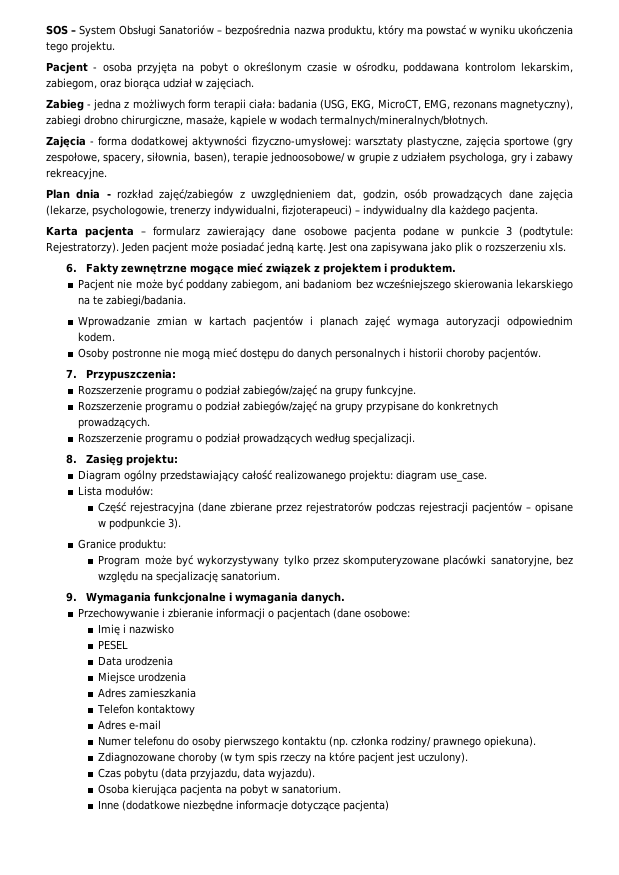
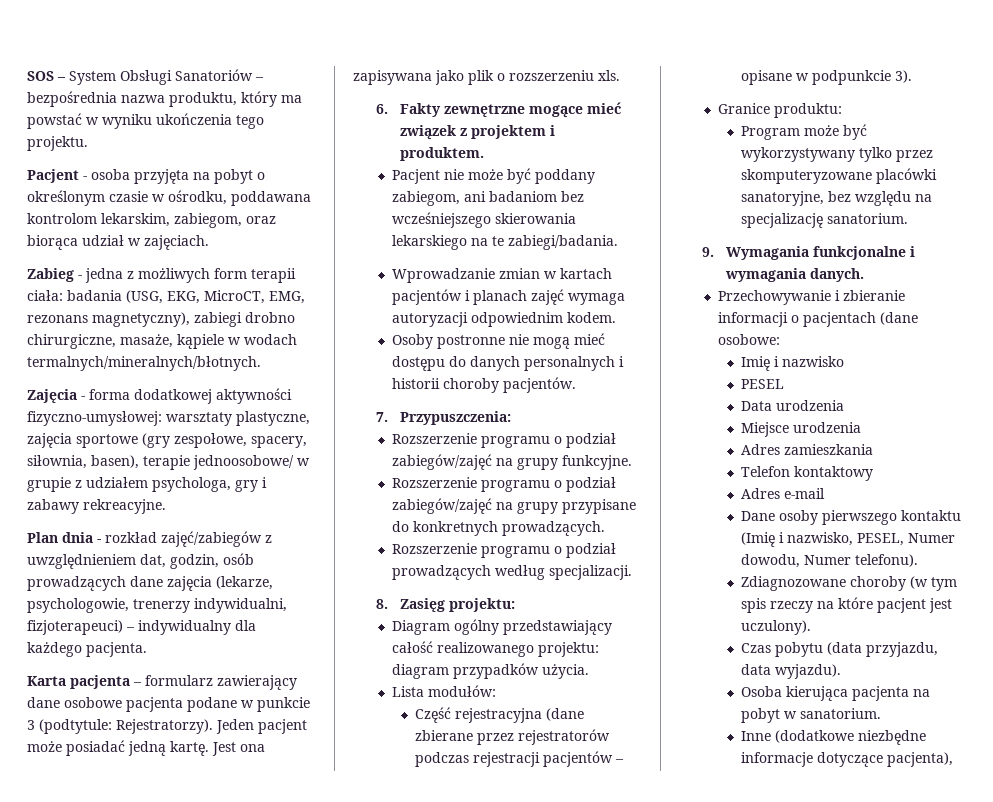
[440,472,488,482] use_case. -> [452,663,589,679] przypadków użycia.
[98,736,537,748] Numer telefonu do osoby pierwszego kontaktu (np. członka rodziny/ prawnego opiekuna). -> [740,510,961,525] [740,532,955,547] [740,554,918,568] Dane osoby pierwszego kontaktu (Imię i nazwisko, PESEL, Numer dowodu, Numer telefonu).
[343,800,390,812] pacjenta) -> [886,752,953,767] pacjenta),

